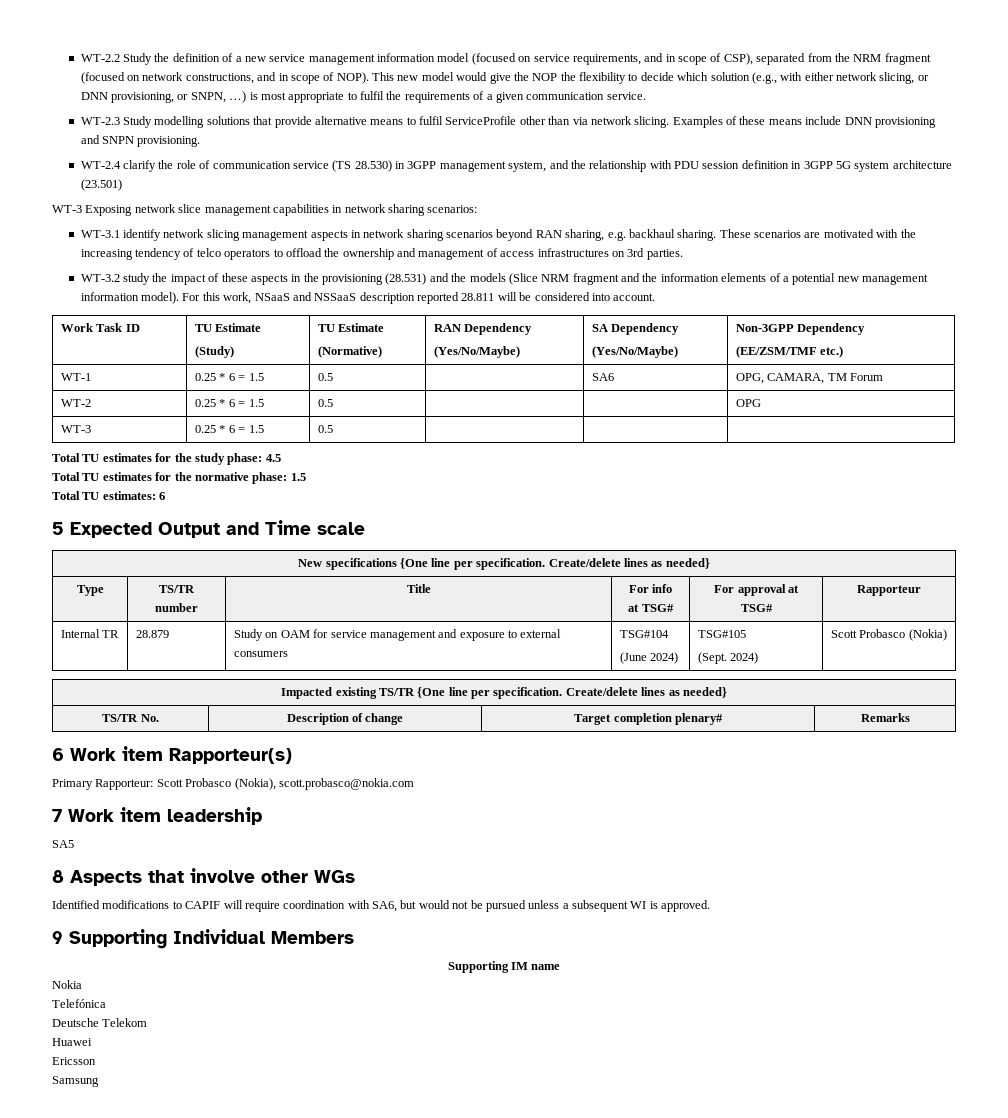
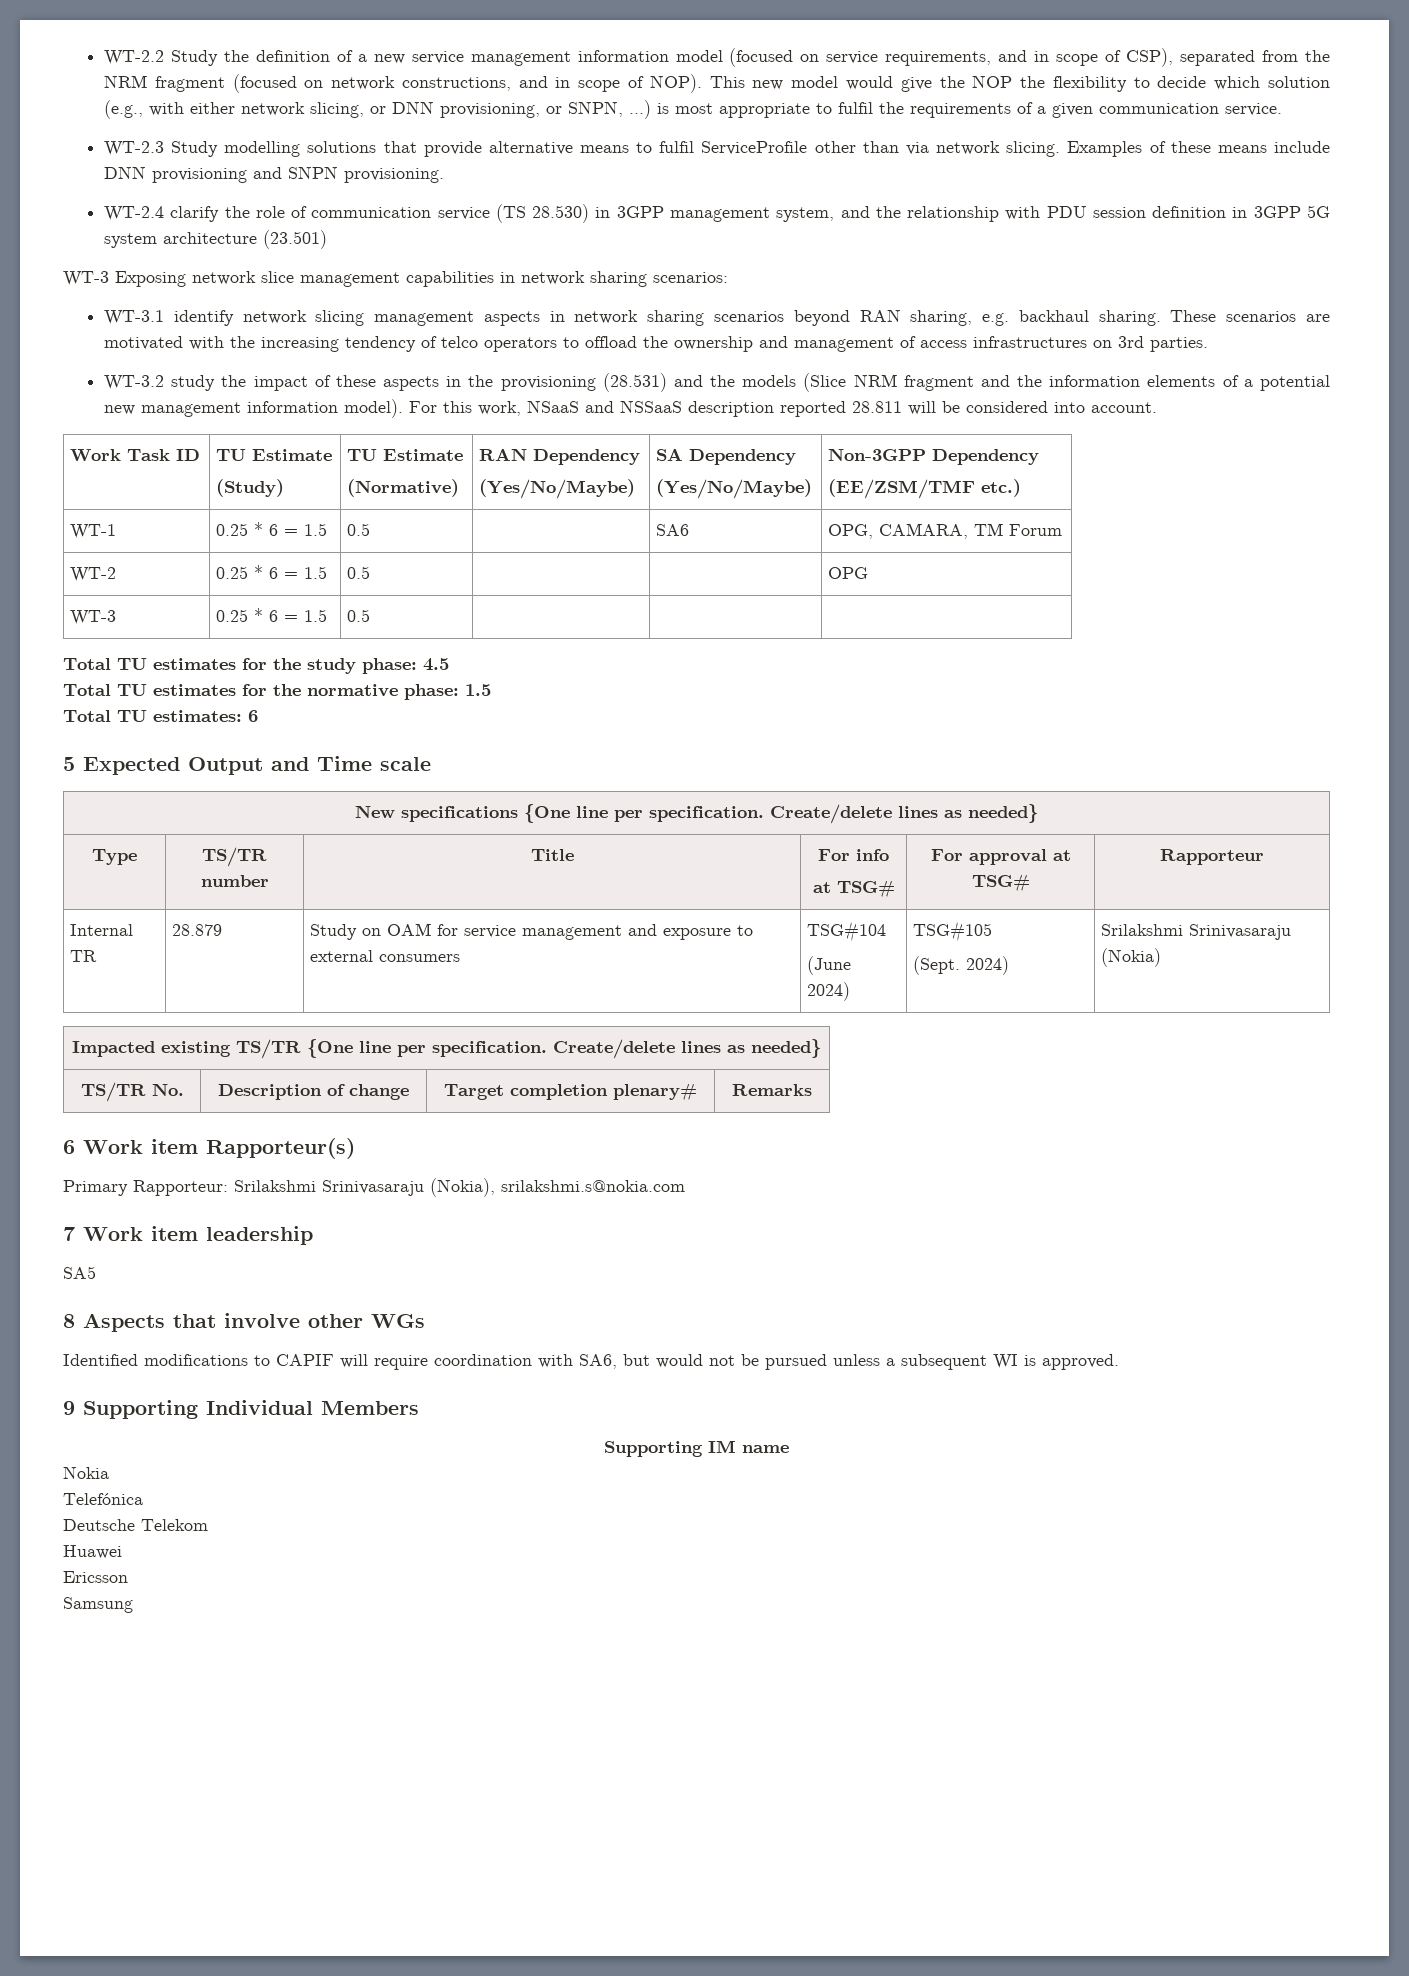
[830,629,906,638] Scott Probasco -> [1101,924,1292,940] Srilakshmi Srinivasaraju
[156,778,414,790] Scott Probasco (Nokia), scott.probasco@nokia.com -> [234,1178,685,1197] Srilakshmi Srinivasaraju (Nokia), srilakshmi.s@nokia.com

